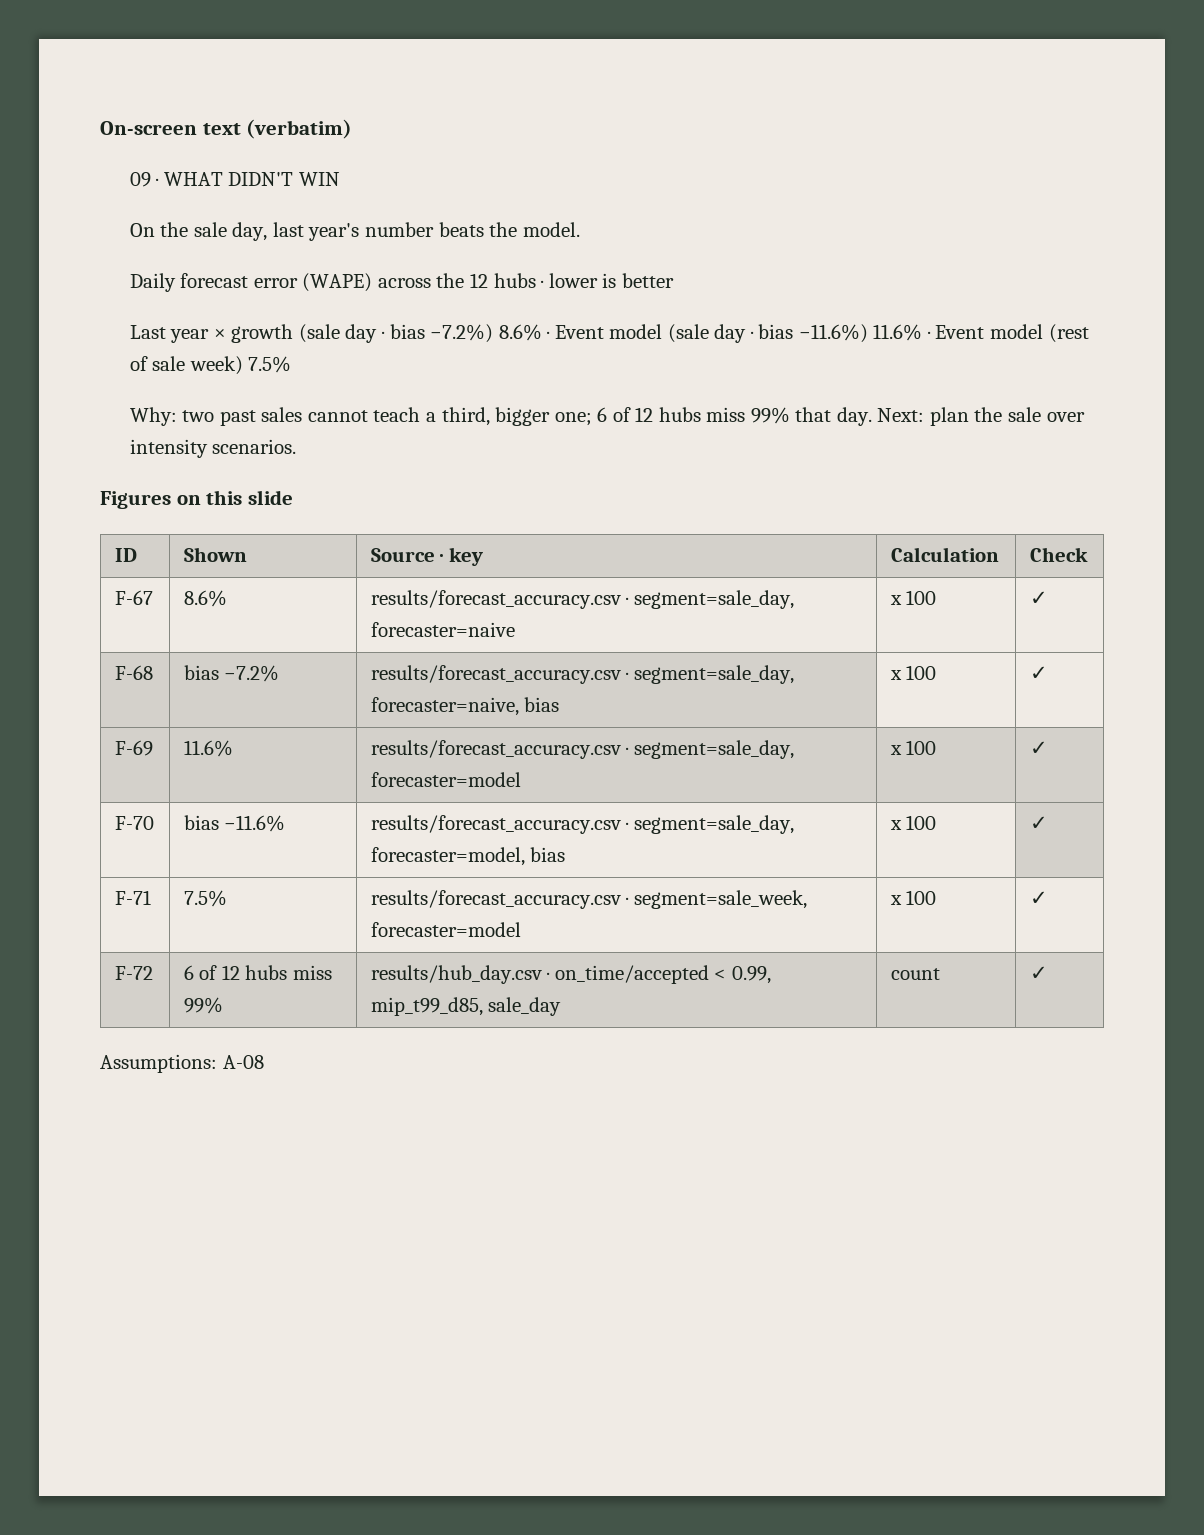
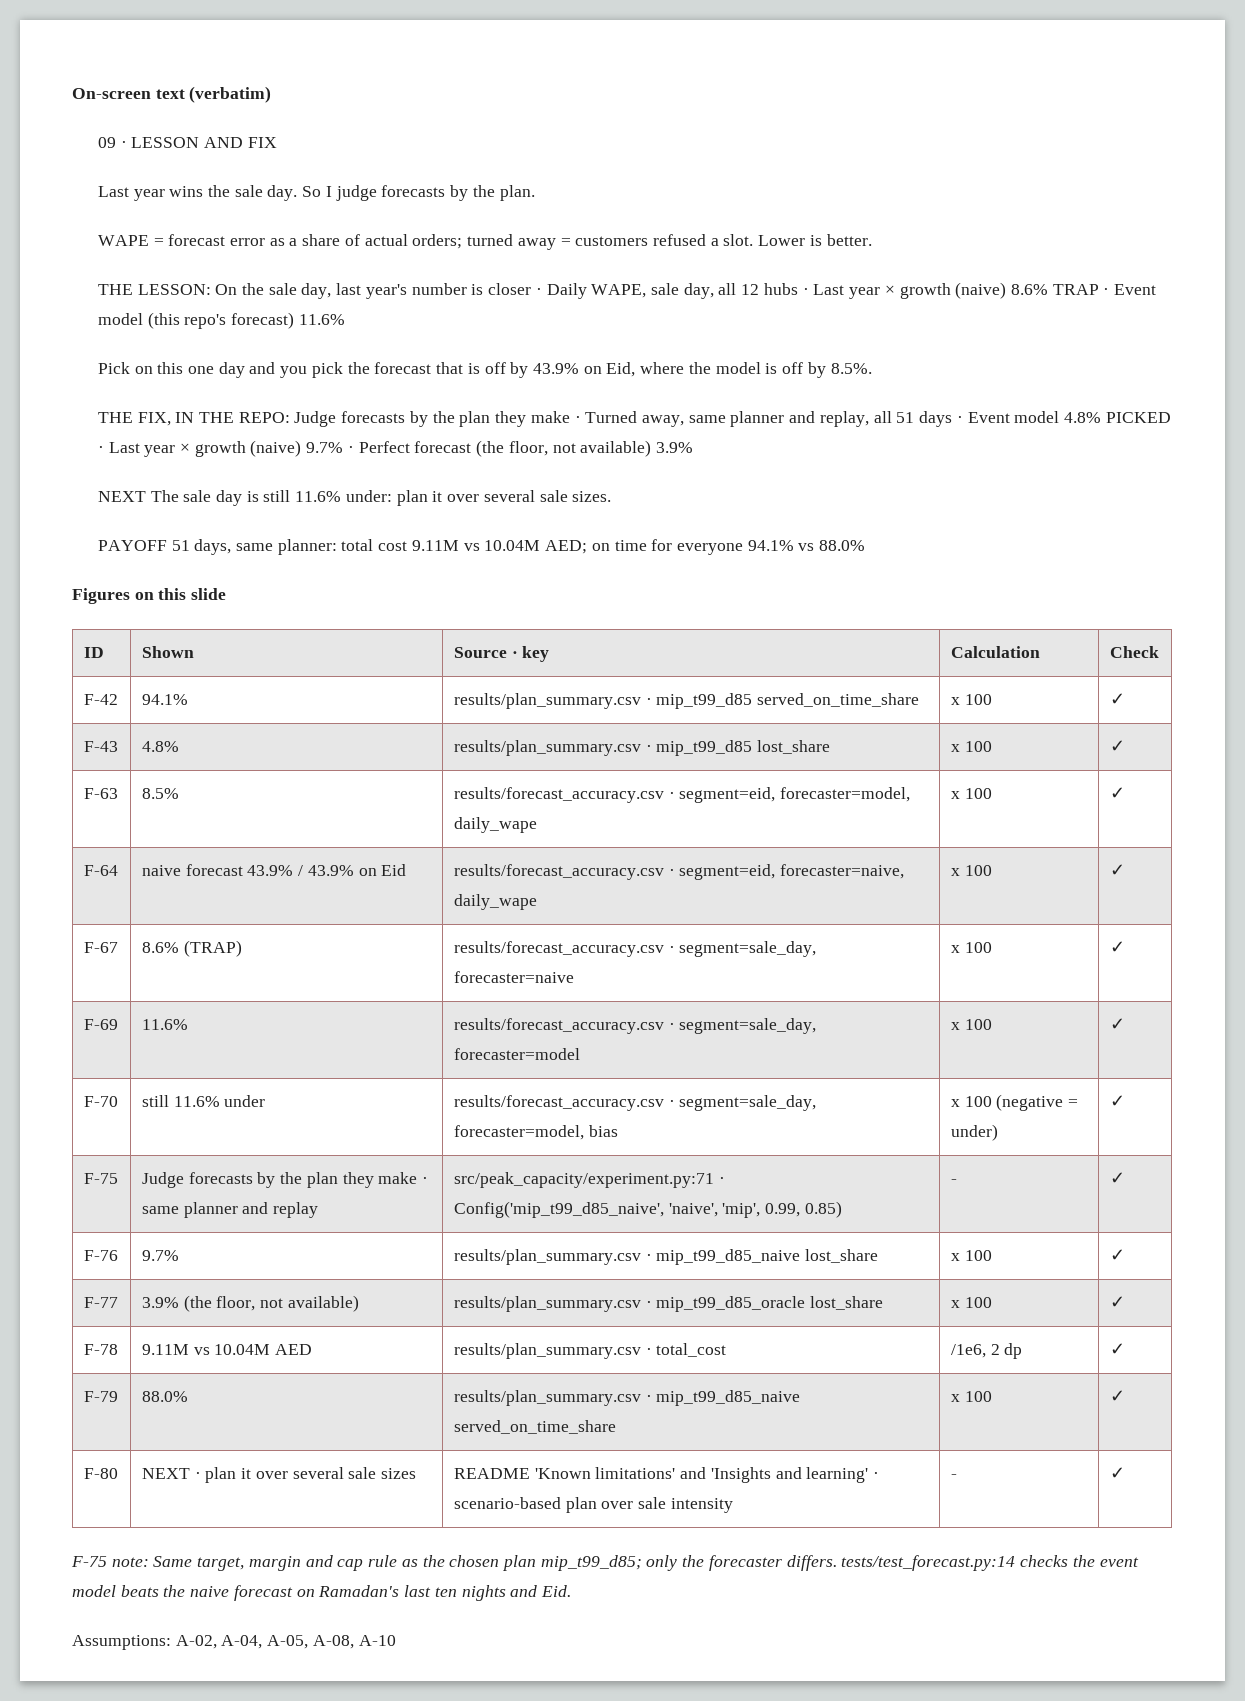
[163,172,340,186] WHAT DIDN'T WIN // -> [131,137,277,148] [97,185,535,201] [97,234,872,250] [97,284,211,295] LESSON AND FIX // Last year wins the sale day. So I judge forecasts by the plan. // WAPE = forecast error as a share of actual orders; turned away = customers refused a slot. Lower is better. // THE LESSON:
[438,222,580,237] [129,273,674,292] [129,324,1089,343] [129,356,292,375] [129,407,1085,426] [129,439,297,458] beats the model. // Daily forecast error (WAPE) across the 12 hubs · lower is better // Last year × growth (sale day · bias −7.2%) 8.6% · Event model (sale day · bias −11.6%) 11.6% · Event model (rest of sale week) 7.5% // Why: two past sales cannot teach a third, bigger one; 6 of 12 hubs miss 99% that day. Next: plan the sale over intensity scenarios. -> [471,282,1157,299] [97,312,345,329] [97,362,872,378] [97,411,1171,427] [97,440,693,457] [97,490,612,506] [97,539,866,555] is closer · Daily WAPE, sale day, all 12 hubs · Last year × growth (naive) 8.6% TRAP · Event model (this repo's forecast) 11.6% // Pick on this one day and you pick the forecast that is off by 43.9% on Eid, where the model is off by 8.5%. // THE FIX, IN THE REPO: Judge forecasts by the plan they make · Turned away, same planner and replay, all 51 days · Event model 4.8% PICKED · Last year × growth (naive) 9.7% · Perfect forecast (the floor, not available) 3.9% // NEXT The sale day is still 11.6% under: plan it over several sale sizes. // PAYOFF 51 days, same planner: total cost 9.11M vs 10.04M AED; on time for everyone 94.1% vs 88.0%
[114,590,153,605] [183,590,227,607] [370,590,794,609] [370,622,515,637] [889,590,937,605] [1029,591,1048,605] [114,665,153,680] [183,665,280,682] [370,665,794,684] [370,697,560,716] F-67 | 8.6% | results/forecast_accuracy.csv · segment=sale_day, forecaster=naive | x 100 | ✓ // F-68 | bias −7.2% | results/forecast_accuracy.csv · segment=sale_day, forecaster=naive, bias -> [83,694,118,705] [141,694,188,705] [453,693,920,709] [950,694,992,705] [1109,693,1125,705] [83,741,118,752] [141,741,179,752] [453,740,831,756] [950,741,992,752] [1109,740,1125,752] [83,788,118,799] [141,788,179,799] [453,787,911,803] [453,817,537,833] [950,788,992,799] [1109,787,1125,799] [83,865,118,876] [141,864,407,876] [453,864,905,880] [453,894,537,910] [950,865,992,876] [1109,864,1125,876] [83,942,118,953] [141,940,242,957] [453,941,817,957] [453,971,574,983] F-42 | 94.1% | results/plan_summary.csv · mip_t99_d85 served_on_time_share | x 100 | ✓ // F-43 | 4.8% | results/plan_summary.csv · mip_t99_d85 lost_share | x 100 | ✓ // F-63 | 8.5% | results/forecast_accuracy.csv · segment=eid, forecaster=model, daily_wape | x 100 | ✓ // F-64 | naive forecast 43.9% / 43.9% on Eid | results/forecast_accuracy.csv · segment=eid, forecaster=naive, daily_wape | x 100 | ✓ // F-67 | 8.6% (TRAP) | results/forecast_accuracy.csv · segment=sale_day, forecaster=naive
[183,815,286,832] bias −11.6% -> [141,1095,266,1107] still 11.6% under
[1029,816,1048,830] [114,890,151,905] [183,890,227,907] [370,890,807,909] [370,922,521,937] [889,890,937,905] [1029,891,1048,905] [114,966,153,980] [183,965,332,980] [183,997,223,1014] [370,965,771,984] [370,997,562,1016] [890,968,940,980] [1029,966,1048,980] [100,1054,264,1073] | ✓ // F-71 | 7.5% | results/forecast_accuracy.csv · segment=sale_week, forecaster=model | x 100 | ✓ // F-72 | 6 of 12 hubs miss 99% | results/hub_day.csv · on_time/accepted < 0.99, mip_t99_d85, sale_day | count | ✓ // Assumptions: A-08 -> [996,1094,1079,1111] [950,1124,998,1141] [1109,1095,1125,1107] [83,1173,118,1184] [141,1172,429,1188] [141,1202,319,1218] [453,1172,725,1188] [453,1201,842,1218] [950,1179,957,1184] [1109,1172,1125,1184] [83,1250,118,1261] [141,1250,179,1261] [453,1249,879,1265] [950,1250,992,1261] [1109,1249,1125,1261] [83,1297,118,1308] [141,1295,359,1312] [453,1296,884,1312] [950,1297,992,1308] [1109,1296,1125,1308] [83,1344,118,1355] [141,1344,313,1355] [453,1343,727,1359] [950,1343,1023,1359] [1109,1343,1125,1355] [83,1391,118,1402] [141,1391,188,1402] [453,1390,801,1406] [453,1420,616,1434] [950,1391,992,1402] [1109,1390,1125,1402] [83,1468,118,1479] [141,1467,417,1483] [453,1467,880,1483] [453,1497,733,1513] [950,1474,957,1479] [1109,1467,1125,1479] [71,1555,1139,1571] [72,1585,571,1601] [72,1635,396,1650] (negative = under) | ✓ // F-75 | Judge forecasts by the plan they make · same planner and replay | src/peak_capacity/experiment.py:71 · Config('mip_t99_d85_naive', 'naive', 'mip', 0.99, 0.85) | - | ✓ // F-76 | 9.7% | results/plan_summary.csv · mip_t99_d85_naive lost_share | x 100 | ✓ // F-77 | 3.9% (the floor, not available) | results/plan_summary.csv · mip_t99_d85_oracle lost_share | x 100 | ✓ // F-78 | 9.11M vs 10.04M AED | results/plan_summary.csv · total_cost | /1e6, 2 dp | ✓ // F-79 | 88.0% | results/plan_summary.csv · mip_t99_d85_naive served_on_time_share | x 100 | ✓ // F-80 | NEXT · plan it over several sale sizes | README 'Known limitations' and 'Insights and learning' · scenario-based plan over sale intensity | - | ✓ // F-75 note: Same target, margin and cap rule as the chosen plan mip_t99_d85; only the forecaster differs. tests/test_forecast.py:14 checks the event model beats the naive forecast on Ramadan's last ten nights and Eid. // Assumptions: A-02, A-04, A-05, A-08, A-10

